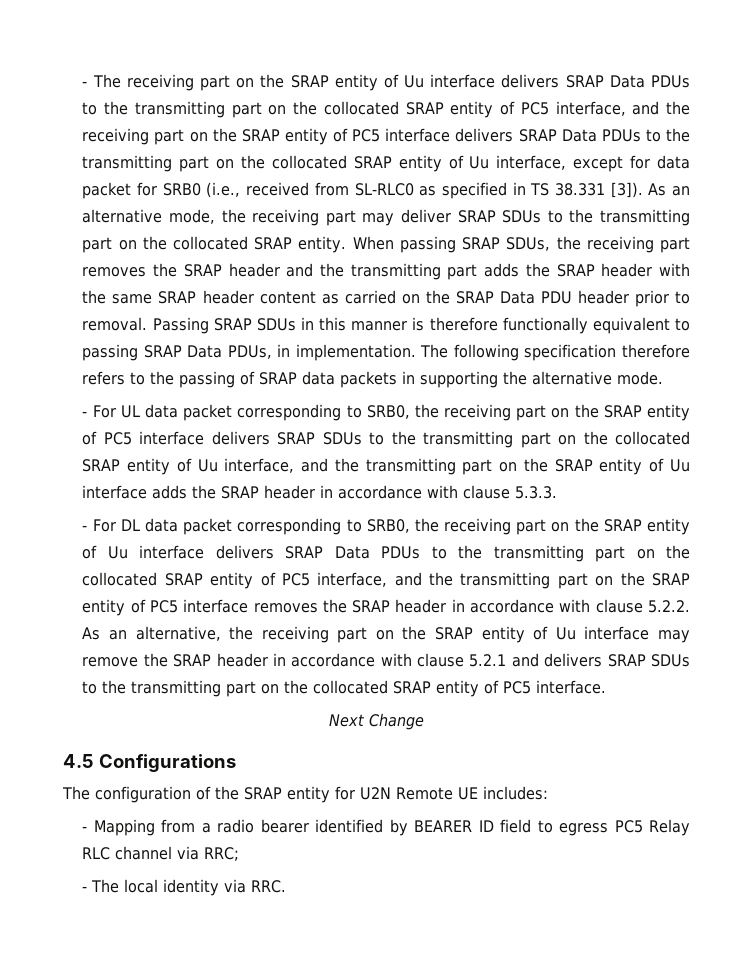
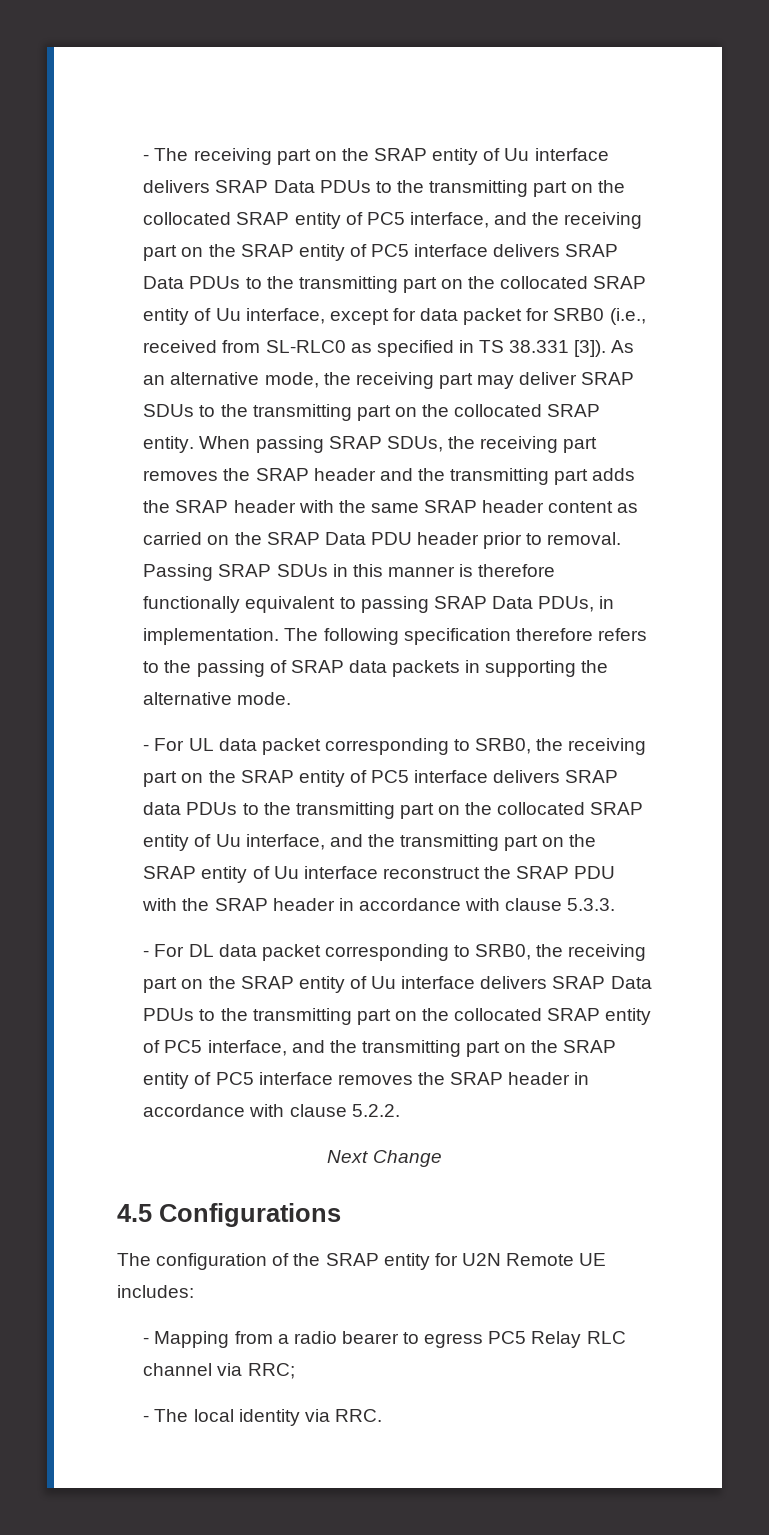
[322,432,362,445] SDUs -> [143,802,238,815] data PDUs
[152,485,188,499] adds -> [382,866,616,879] [142,898,178,911] reconstruct the SRAP PDU with
[82,626,690,643] [82,653,690,667] [82,680,607,697] As an alternative, the receiving part on the SRAP entity of Uu interface may remove the SRAP header in accordance with clause 5.2.1 and delivers SRAP SDUs to the transmitting part on the collocated SRAP entity of PC5 interface. -> (400, 1110) none
[315,819,532,836] identified by BEARER ID field -> (399, 1337) none

